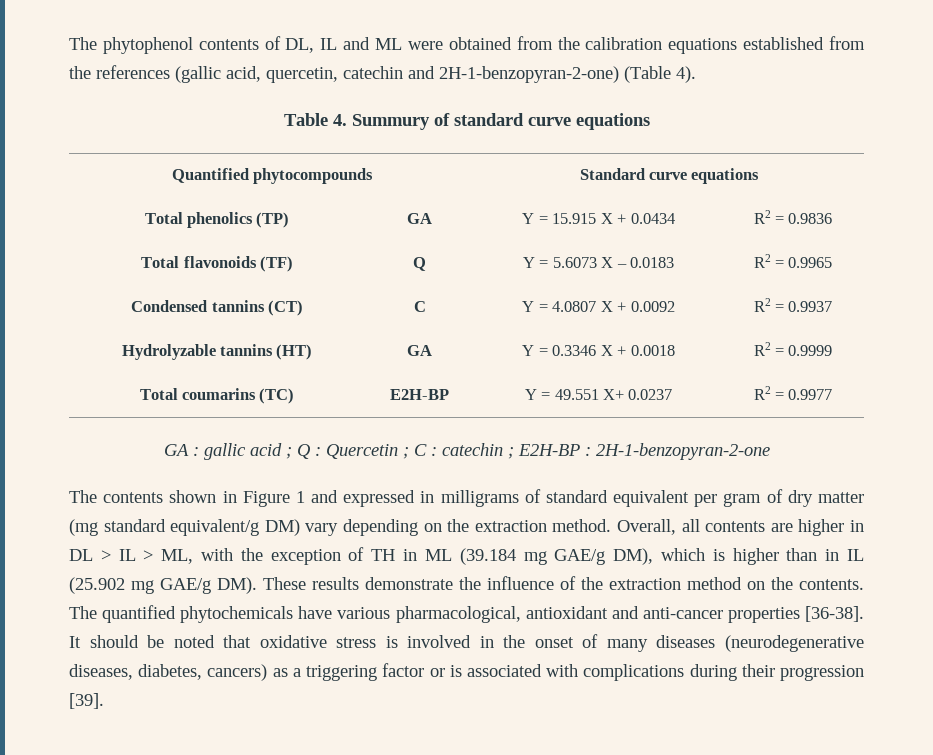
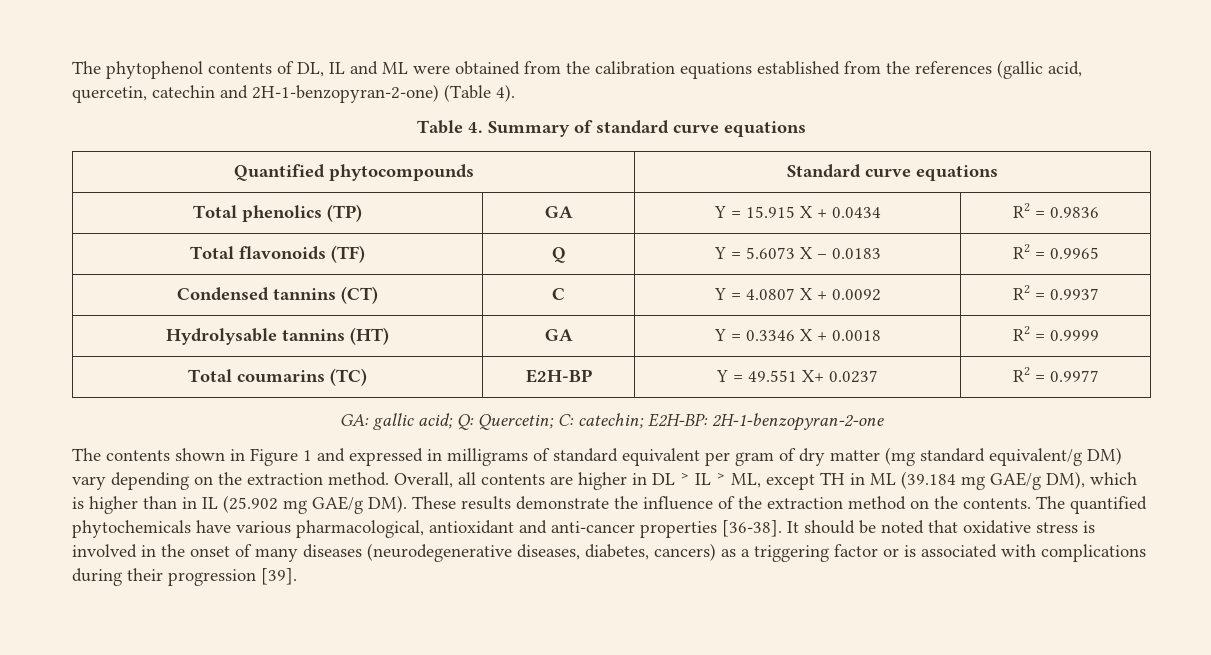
[351,114,430,130] Summury -> [488,121,570,137] Summary
[121,344,216,360] Hydrolyzable -> [166,328,277,345] Hydrolysable
[163,443,591,460] GA : gallic acid ; Q : Quercetin ; C : catechin ; E2H-BP : -> [340,413,708,430] GA: gallic acid; Q: Quercetin; C: catechin; E2H-BP:
[201,547,365,565] with the exception of -> [766,474,815,490] except

